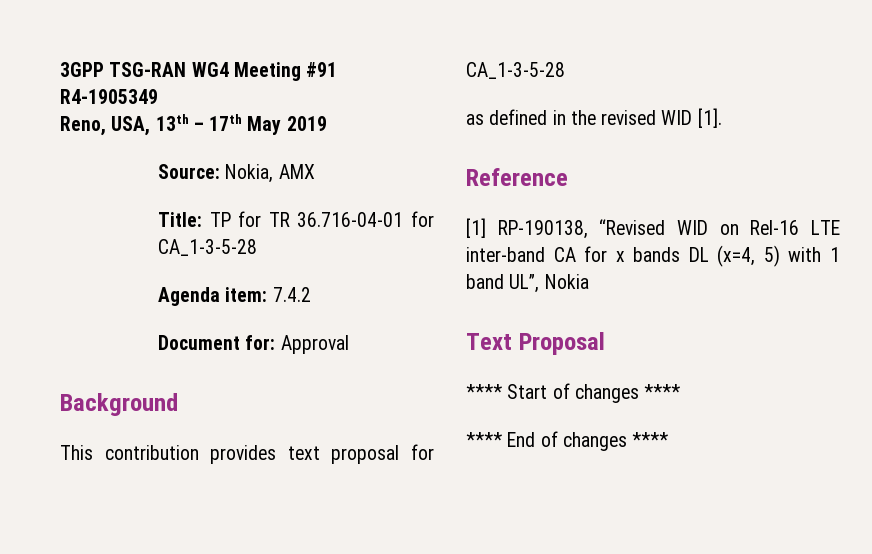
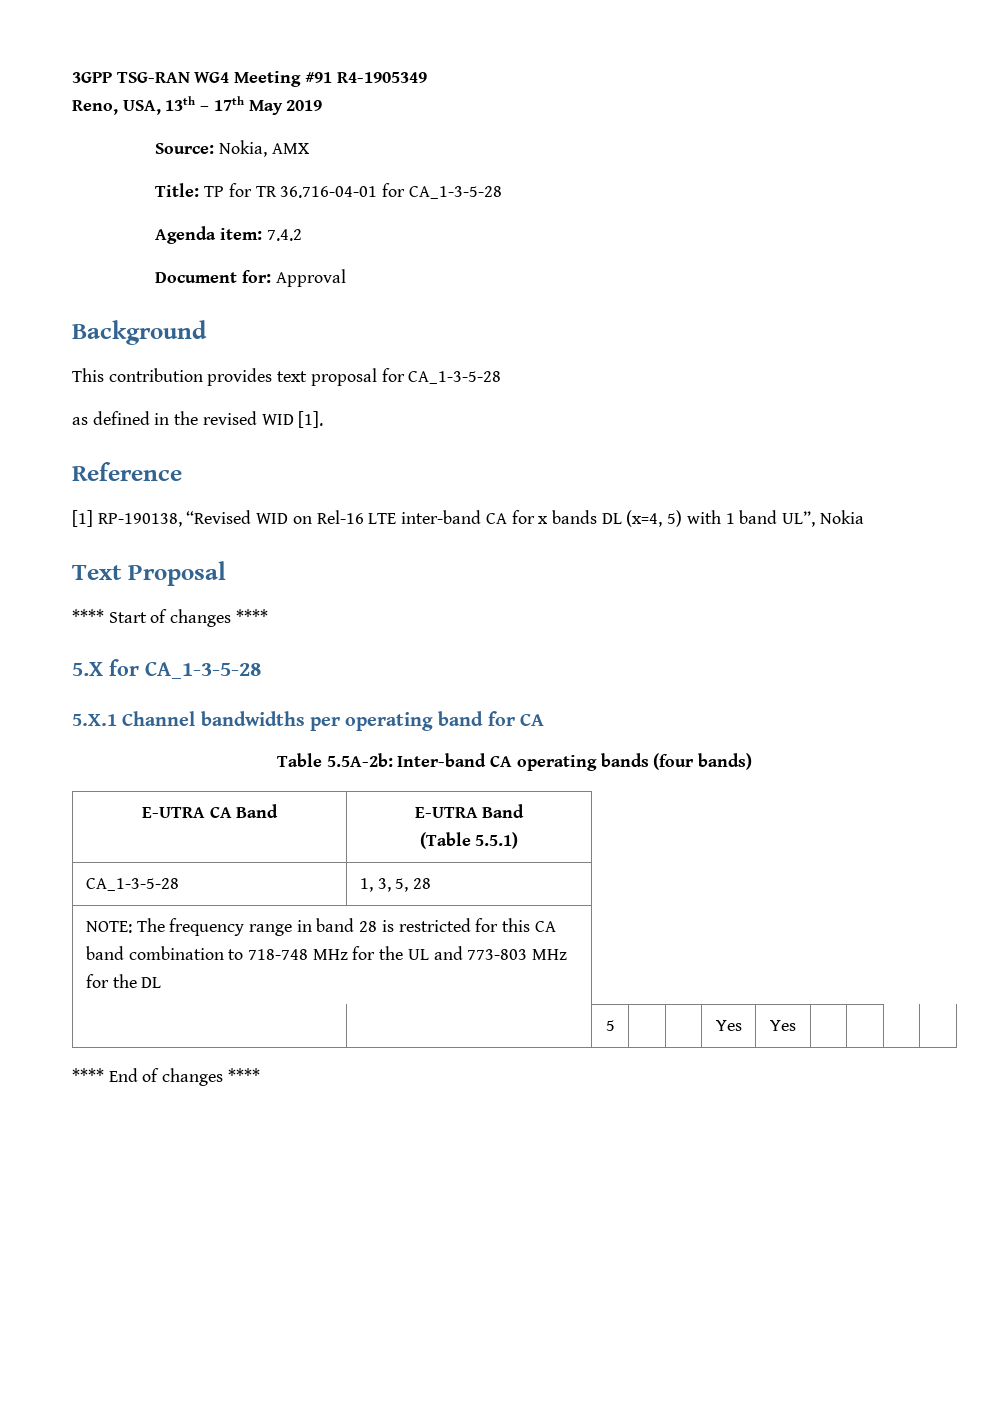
(681, 391) none -> [72,659,261,679] [72,711,544,731] [276,753,753,771] [141,804,279,818] [414,804,525,818] [419,832,519,849] [85,878,179,891] [359,878,431,892] [85,918,556,936] [85,946,568,960] [85,974,162,988] [605,1020,615,1031] [715,1020,742,1031] [770,1020,796,1031] // 5.X for CA_1-3-5-28 // 5.X.1 Channel bandwidths per operating band for CA // Table 5.5A-2b: Inter-band CA operating bands (four bands) // E-UTRA CA Band | E-UTRA Band // (Table 5.5.1) // CA_1-3-5-28 | 1, 3, 5, 28 // NOTE: The frequency range in band 28 is restricted for this CA band combination to 718-748 MHz for the UL and 773-803 MHz for the DL // | | 5 | | | Yes | Yes | | | |

